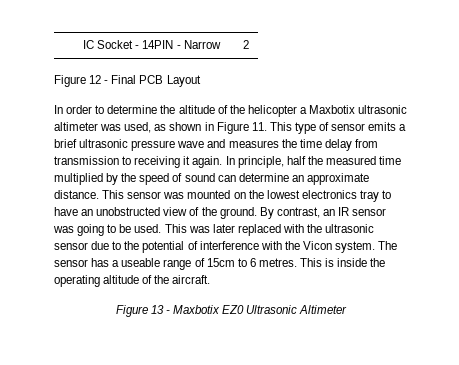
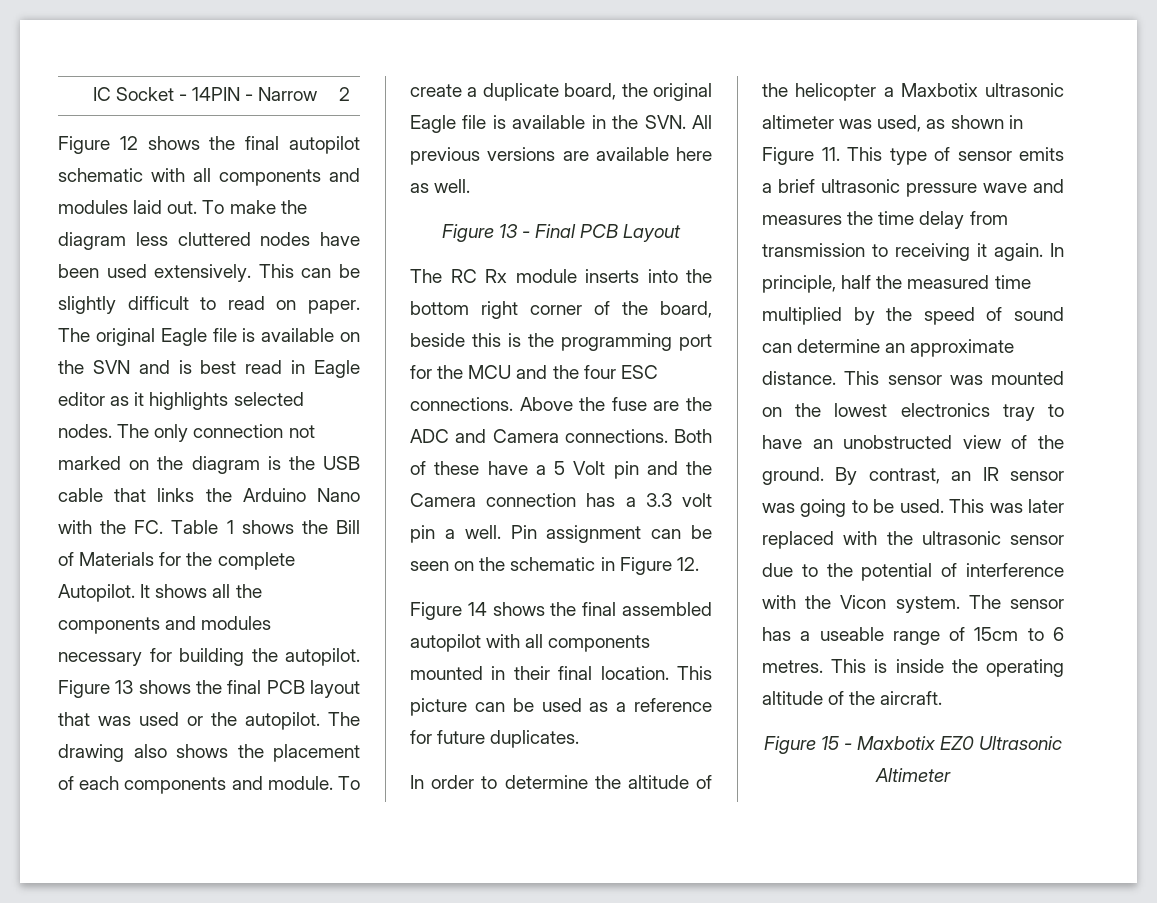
[104,75,201,87] - Final PCB Layout -> [147,136,361,154] [58,168,360,186] [58,200,307,214] [58,232,360,250] [58,264,360,282] [58,296,360,314] [58,328,361,346] [58,360,360,378] [58,392,304,410] [58,424,315,442] [58,456,360,474] [58,488,361,502] [58,520,360,534] [58,552,295,570] [58,584,262,602] [58,616,272,634] [58,648,360,666] [58,680,360,698] [58,712,360,730] [58,744,360,762] [58,776,361,794] [410,83,712,101] [410,115,712,133] [410,147,712,165] [410,179,471,193] [441,224,682,242] [410,269,712,283] [410,301,712,319] [410,333,712,351] [410,365,658,379] [410,397,712,411] [410,429,712,443] [410,461,712,479] [410,493,712,507] [410,525,712,543] [410,557,699,575] [410,602,712,620] [410,634,651,652] [410,666,712,680] [410,698,712,716] [410,730,580,748] shows the final autopilot schematic with all components and modules laid out. To make the diagram less cluttered nodes have been used extensively. This can be slightly difficult to read on paper. The original Eagle file is available on the SVN and is best read in Eagle editor as it highlights selected nodes. The only connection not marked on the diagram is the USB cable that links the Arduino Nano with the FC. Table 1 shows the Bill of Materials for the complete Autopilot. It shows all the components and modules necessary for building the autopilot. Figure 13 shows the final PCB layout that was used or the autopilot. The drawing also shows the placement of each components and module. To create a duplicate board, the original Eagle file is available in the SVN. All previous versions are available here as well. // Figure 13 - Final PCB Layout // The RC Rx module inserts into the bottom right corner of the board, beside this is the programming port for the MCU and the four ESC connections. Above the fuse are the ADC and Camera connections. Both of these have a 5 Volt pin and the Camera connection has a 3.3 volt pin a well. Pin assignment can be seen on the schematic in Figure 12. // Figure 14 shows the final assembled autopilot with all components mounted in their final location. This picture can be used as a reference for future duplicates.
[150,305,164,314] 13 -> [820,736,839,750] 15

